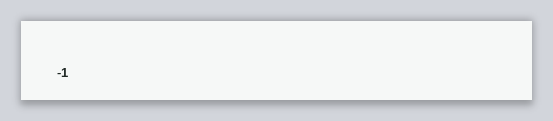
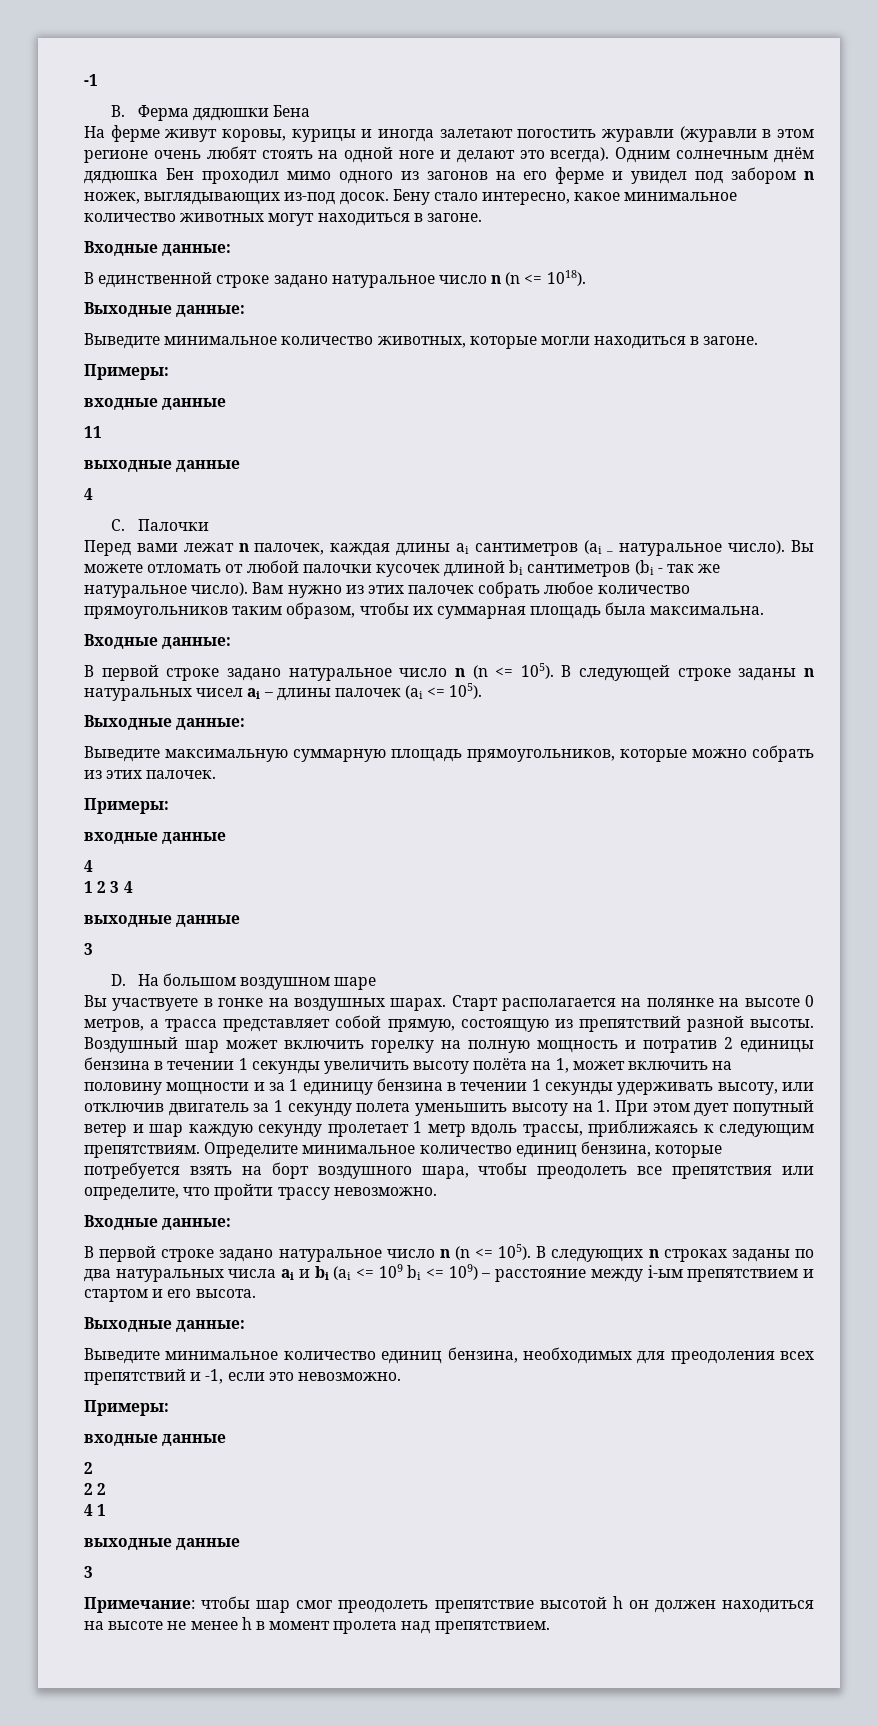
(68, 72) none -> [110,105,311,121] [84,125,814,142] [84,146,814,163] [84,167,815,184] [84,189,738,205] [84,213,482,226] [84,241,232,256] [84,270,586,288] [84,302,246,317] [84,333,759,349] [84,364,169,380] [84,398,227,410] [84,426,102,438] [84,460,241,472] [84,488,93,500] [110,519,209,531] [84,540,814,556] [84,560,721,577] [84,581,690,598] [84,602,765,619] [84,634,232,649] [84,663,814,681] [84,683,483,701] [84,715,246,730] [84,745,814,762] [84,770,217,779] [84,798,169,814] [84,832,227,844] [84,860,93,872] [84,881,133,893] [84,915,241,927] [84,943,93,955] [110,973,377,990] [84,995,814,1011] [84,1015,815,1032] [84,1037,814,1053] [84,1057,733,1074] [84,1078,814,1095] [84,1100,815,1116] [84,1120,814,1137] [84,1141,723,1158] [84,1162,814,1179] [84,1184,437,1200] [84,1215,232,1230] [84,1244,814,1262] [84,1264,814,1282] [84,1289,256,1302] [84,1317,246,1332] [84,1347,814,1364] [84,1369,401,1385] [84,1400,169,1416] [84,1434,227,1446] [84,1462,93,1474] [84,1483,107,1495] [84,1504,107,1516] [84,1538,241,1550] [84,1566,93,1578] [84,1596,815,1613] [84,1617,550,1634] // B. Ферма дядюшки Бена // На ферме живут коровы, курицы и иногда залетают погостить журавли (журавли в этом регионе очень любят стоять на одной ноге и делают это всегда). Одним солнечным днём дядюшка Бен проходил мимо одного из загонов на его ферме и увидел под забором n ножек, выглядывающих из-под досок. Бену стало интересно, какое минимальное количество животных могут находиться в загоне. // Входные данные: // В единственной строке задано натуральное число n (n <= 1018). // Выходные данные: // Выведите минимальное количество животных, которые могли находиться в загоне. // Примеры: // входные данные // 11 // выходные данные // 4 // C. Палочки // Перед вами лежат n палочек, каждая длины ai сантиметров (ai – натуральное число). Вы можете отломать от любой палочки кусочек длиной bi сантиметров (bi - так же натуральное число). Вам нужно из этих палочек собрать любое количество прямоугольников таким образом, чтобы их суммарная площадь была максимальна. // Входные данные: // В первой строке задано натуральное число n (n <= 105). В следующей строке заданы n натуральных чисел ai – длины палочек (ai <= 105). // Выходные данные: // Выведите максимальную суммарную площадь прямоугольников, которые можно собрать из этих палочек. // Примеры: // входные данные // 4 // 1 2 3 4 // выходные данные // 3 // D. На большом воздушном шаре // Вы участвуете в гонке на воздушных шарах. Старт располагается на полянке на высоте 0 метров, а трасса представляет собой прямую, состоящую из препятствий разной высоты. Воздушный шар может включить горелку на полную мощность и потратив 2 единицы бензина в течении 1 секунды увеличить высоту полёта на 1, может включить на половину мощности и за 1 единицу бензина в течении 1 секунды удерживать высоту, или отключив двигатель за 1 секунду полета уменьшить высоту на 1. При этом дует попутный ветер и шар каждую секунду пролетает 1 метр вдоль трассы, приближаясь к следующим препятствиям. Определите минимальное количество единиц бензина, которые потребуется взять на борт воздушного шара, чтобы преодолеть все препятствия или определите, что пройти трассу невозможно. // Входные данные: // В первой строке задано натуральное число n (n <= 105). В следующих n строках заданы по два натуральных числа ai и bi (ai <= 109 bi <= 109) – расстояние между i-ым препятствием и стартом и его высота. // Выходные данные: // Выведите минимальное количество единиц бензина, необходимых для преодоления всех препятствий и -1, если это невозможно. // Примеры: // входные данные // 2 // 2 2 // 4 1 // выходные данные // 3 // Примечание: чтобы шар смог преодолеть препятствие высотой h он должен находиться на высоте не менее h в момент пролета над препятствием.

